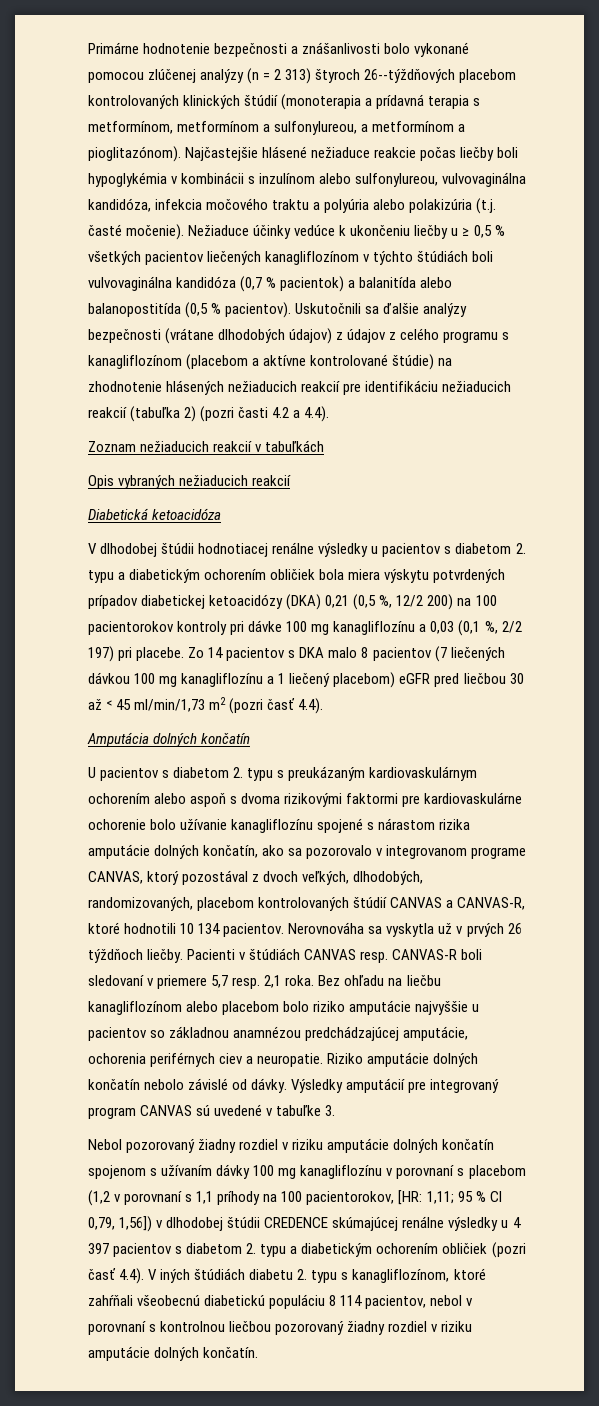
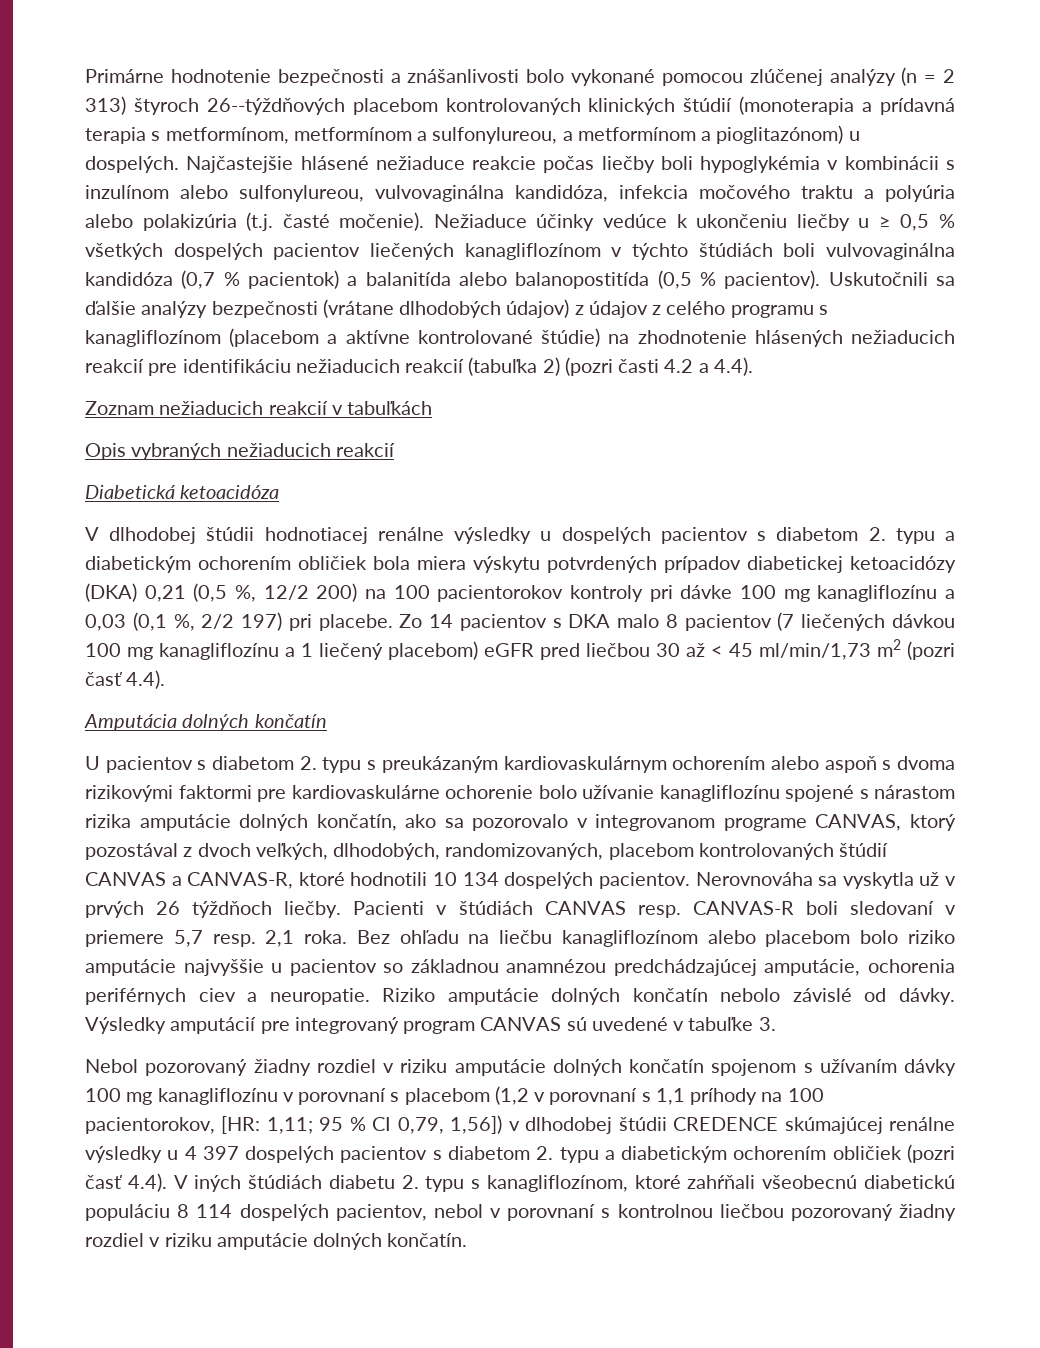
[88,146,181,162] pioglitazónom). -> [716,125,860,144] [85,156,179,173] pioglitazónom) u dospelých.
(141, 258) none -> [173,243,263,260] dospelých
(379, 550) none -> [561,527,651,544] dospelých
(221, 928) none -> [504,872,594,889] dospelých
(109, 1248) none -> [245,1146,335,1163] dospelých
(363, 1300) none -> [239,1204,329,1221] dospelých

